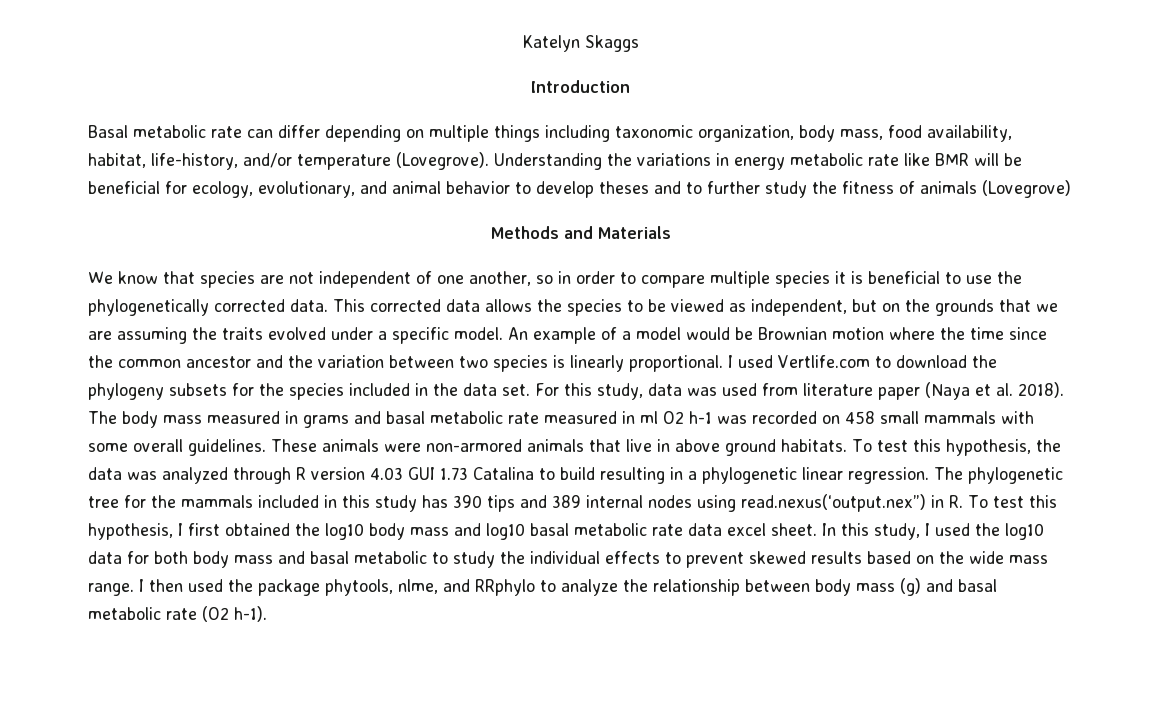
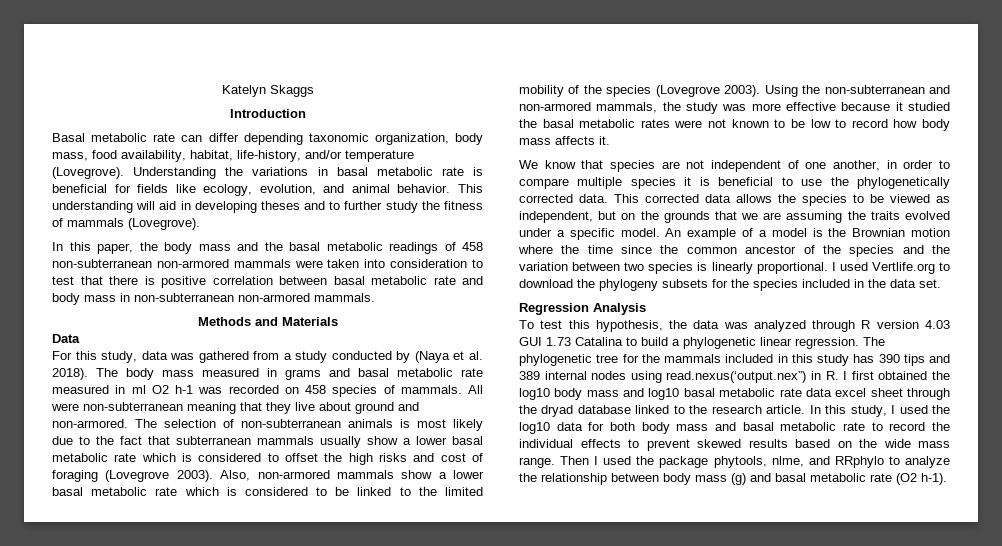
[406,125,610,142] on multiple things including -> (303, 139) none
[734,153,1022,170] [88,181,594,198] energy metabolic rate like BMR will be beneficial for ecology, evolutionary, and animal behavior to develop -> [336,167,483,176] [52,184,483,196] [52,201,257,213] basal metabolic rate is beneficial for fields like ecology, evolution, and animal behavior. This understanding will aid in developing
[920,180,1071,198] [490,226,671,239] animals (Lovegrove) // Methods and Materials -> [67,218,200,230] [52,242,483,254] [52,259,483,268] [52,276,483,288] [52,293,375,305] [197,317,338,326] [52,334,80,343] [52,351,484,363] [52,368,483,380] [52,385,483,397] [51,402,419,414] [52,419,483,431] [52,436,483,448] [52,453,483,465] [52,470,484,482] [52,487,484,496] [519,85,950,97] [519,102,950,114] [519,119,951,131] [519,136,610,145] mammals (Lovegrove). // In this paper, the body mass and the basal metabolic readings of 458 non-subterranean non-armored mammals were taken into consideration to test that there is positive correlation between basal metabolic rate and body mass in non-subterranean non-armored mammals. // Methods and Materials // Data // For this study, data was gathered from a study conducted by (Naya et al. 2018). The body mass measured in grams and basal metabolic rate measured in ml O2 h-1 was recorded on 458 species of mammals. All were non-subterranean meaning that they live about ground and non-armored. The selection of non-subterranean animals is most likely due to the fact that subterranean mammals usually show a lower basal metabolic rate which is considered to offset the high risks and cost of foraging (Lovegrove 2003). Also, non-armored mammals show a lower basal metabolic rate which is considered to be linked to the limited mobility of the species (Lovegrove 2003). Using the non-subterranean and non-armored mammals, the study was more effective because it studied the basal metabolic rates were not known to be low to record how body mass affects it.
[536,275,553,284] so -> (880, 165) none
[686,327,753,340] would be -> [812,228,847,237] is the
(251, 362) none -> [803,245,895,257] of the species
[778,355,870,368] Vertlife.com -> [871,262,935,274] Vertlife.org
[535,382,1064,400] [88,411,1034,428] [88,439,847,456] For this study, data was used from literature paper (Naya et al. 2018). The body mass measured in grams and basal metabolic rate measured in ml O2 h-1 was recorded on 458 small mammals with some overall guidelines. These animals were non-armored animals that live in above ground habitats. -> [519,303,646,315] // Regression Analysis //
[600,467,683,484] resulting in -> (668, 341) none
[968,495,1057,508] [88,523,173,540] To test this hypothesis, -> (839, 375) none
[771,523,817,536] sheet. -> [870,388,950,400] [519,405,806,417] sheet through the dryad database linked to the research article.
[432,551,495,568] to study -> [843,422,926,431] rate to record
[139,579,183,592] I then -> [560,456,599,465] Then I

